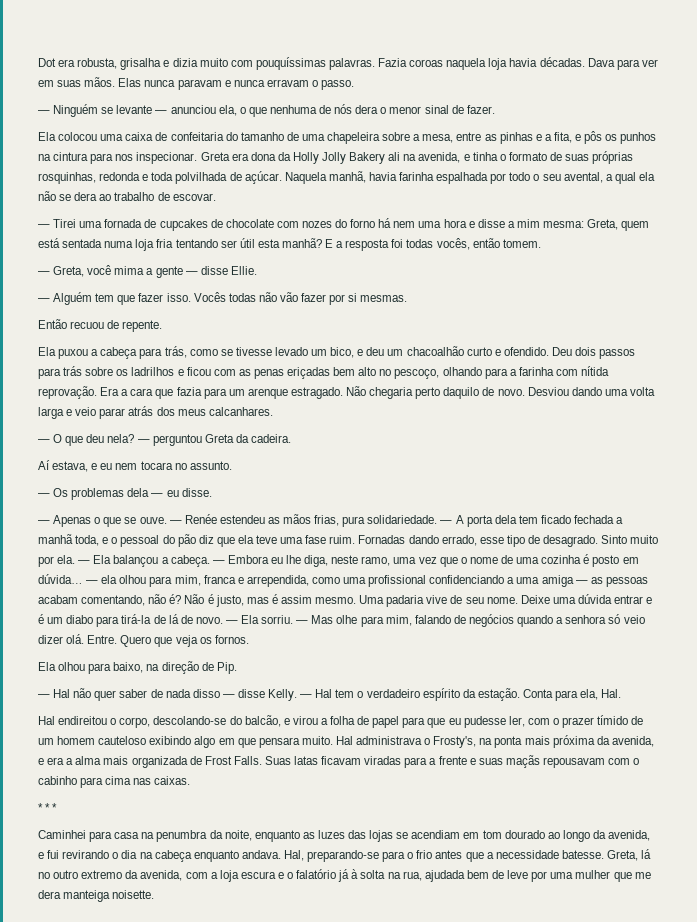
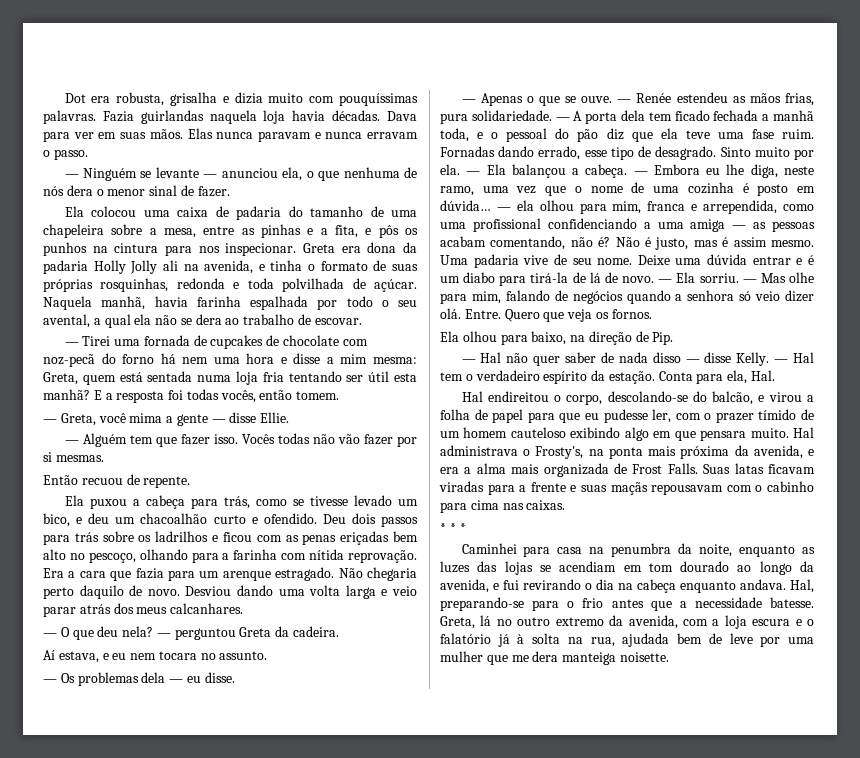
[409,59,444,67] coroas -> [140,110,204,124] guirlandas
[170,132,224,141] confeitaria -> [236,206,282,220] padaria
(291, 156) none -> [43,260,88,274] padaria
[349,152,386,164] Bakery -> (158, 267) none
[301,221,332,228] nozes -> [43,354,95,367] noz-pecã

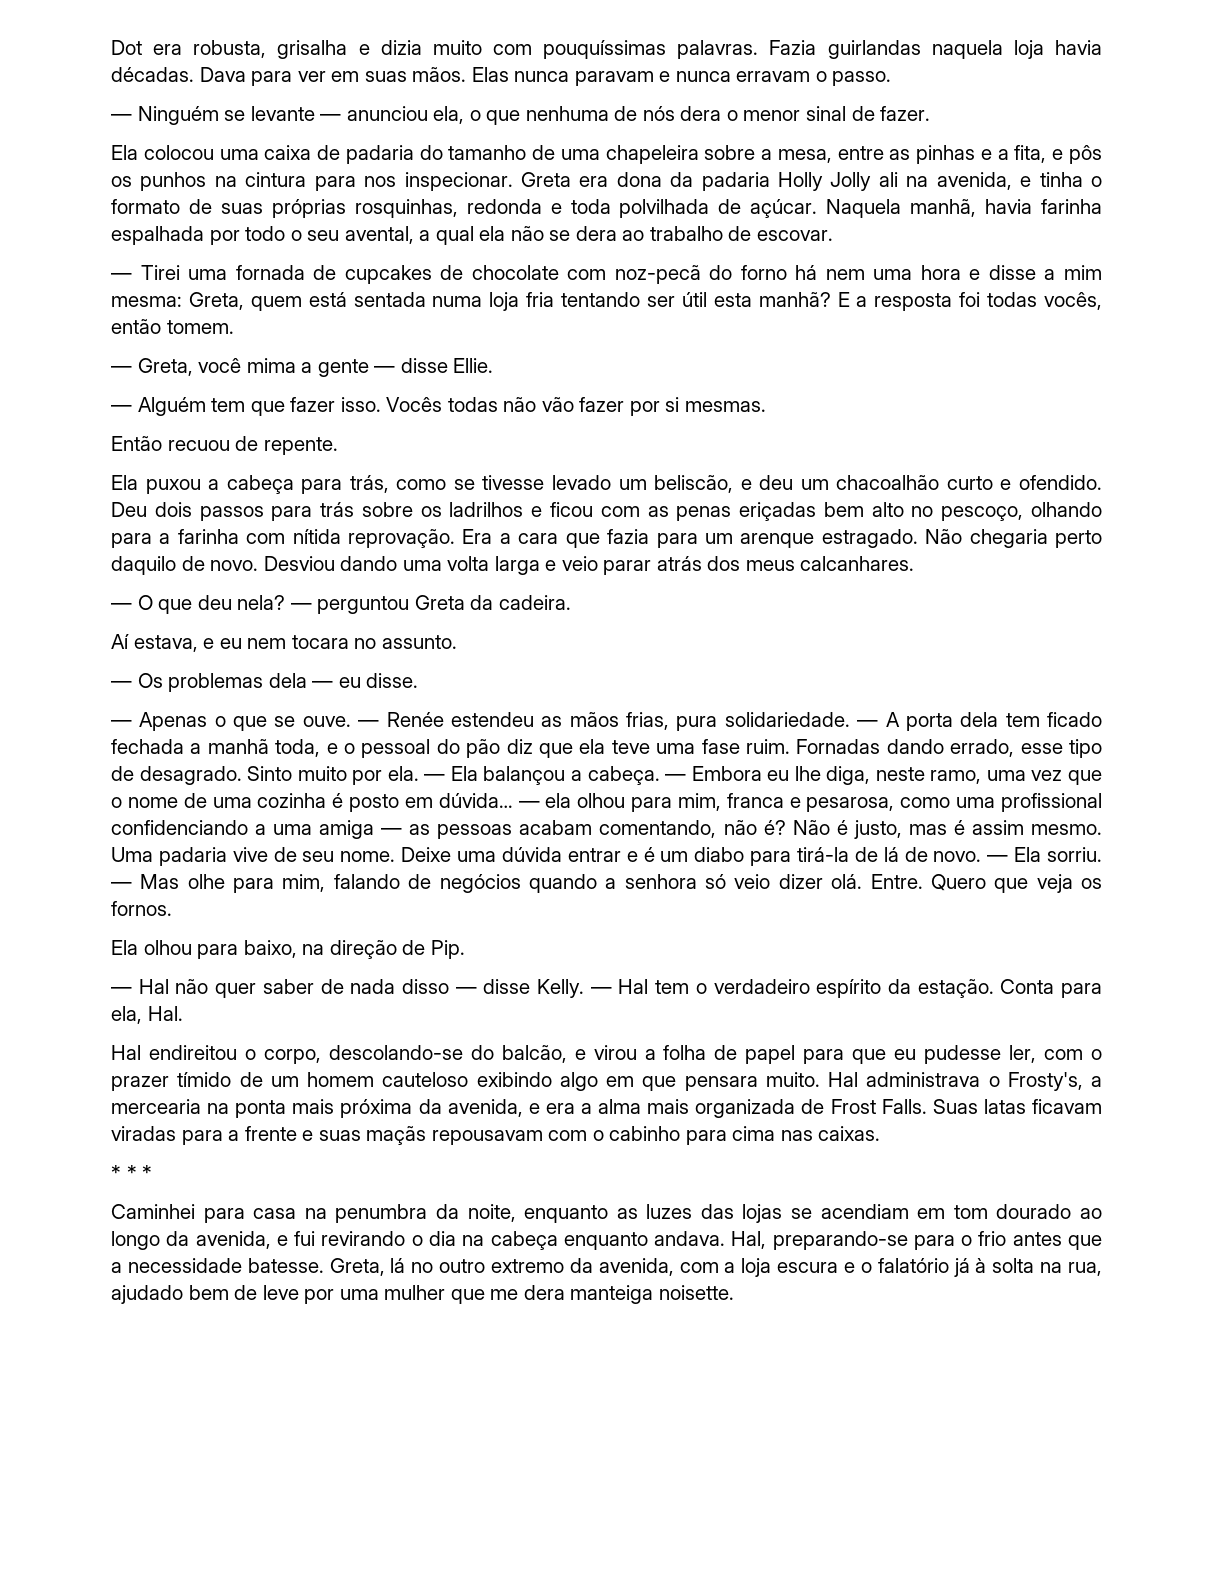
[43,513,70,527] bico, -> [654,475,734,493] beliscão,
[703,200,778,214] arrependida, -> [806,797,895,812] pesarosa,
(584, 452) none -> [1091,1076,1102,1087] [111,1099,201,1114] a mercearia
[622,633,670,647] ajudada -> [111,1285,183,1304] ajudado

